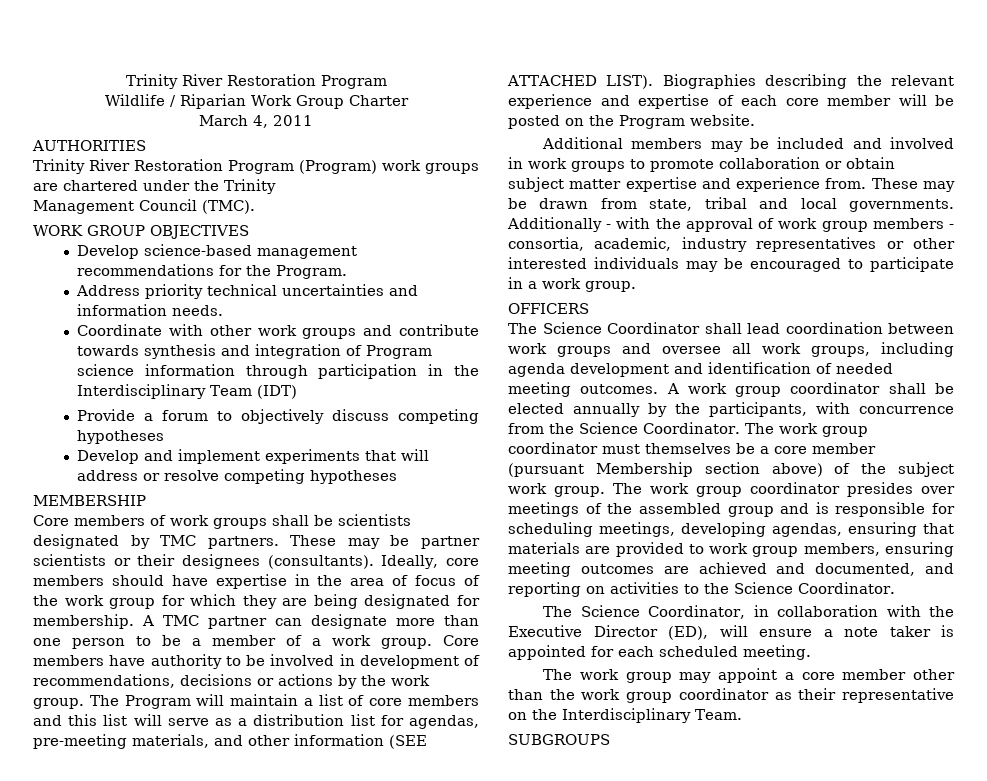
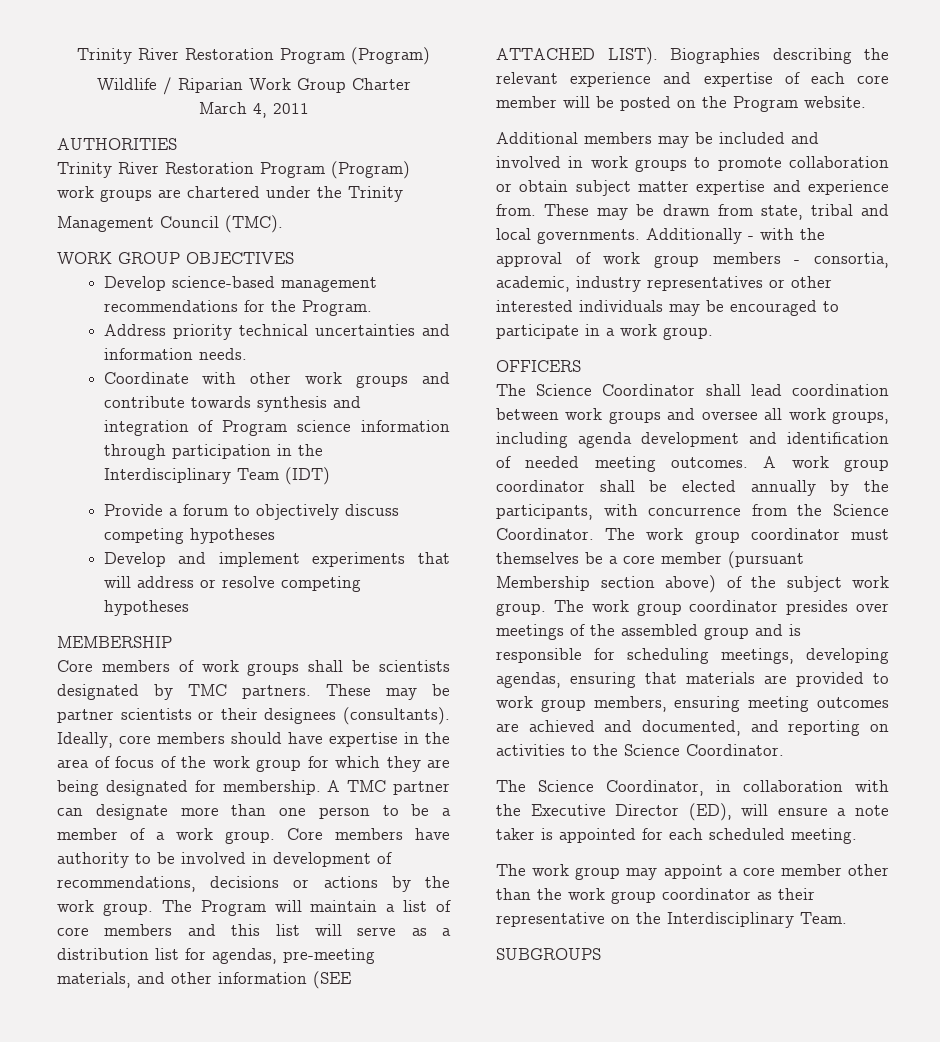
[125,74,387,89] Trinity River Restoration Program -> [77,47,430,65] Trinity River Restoration Program (Program)

